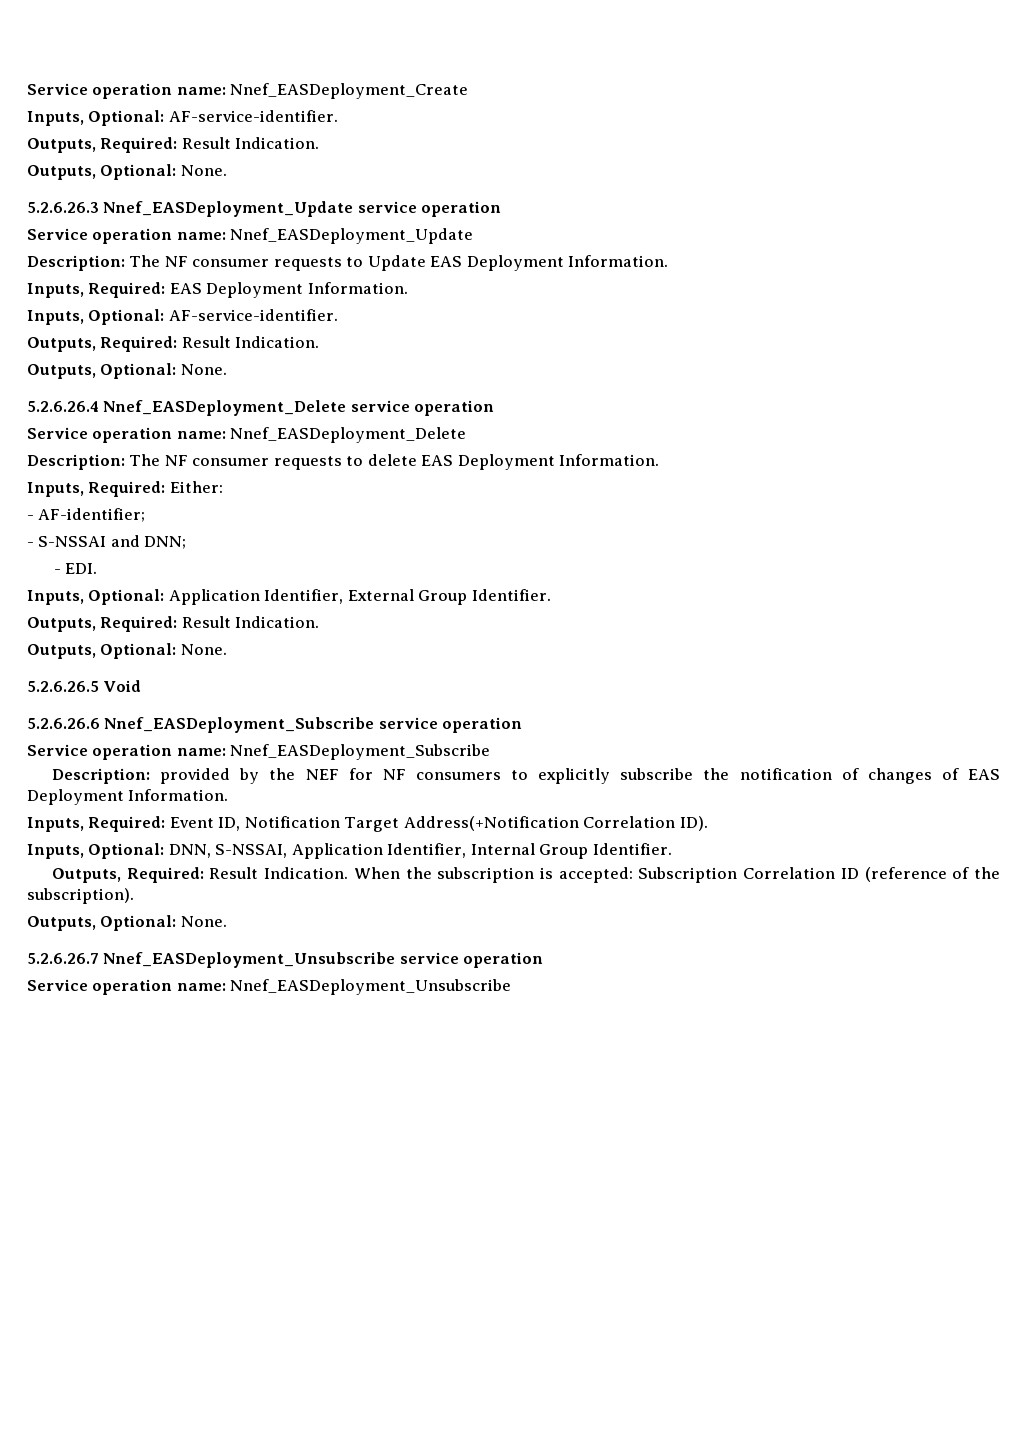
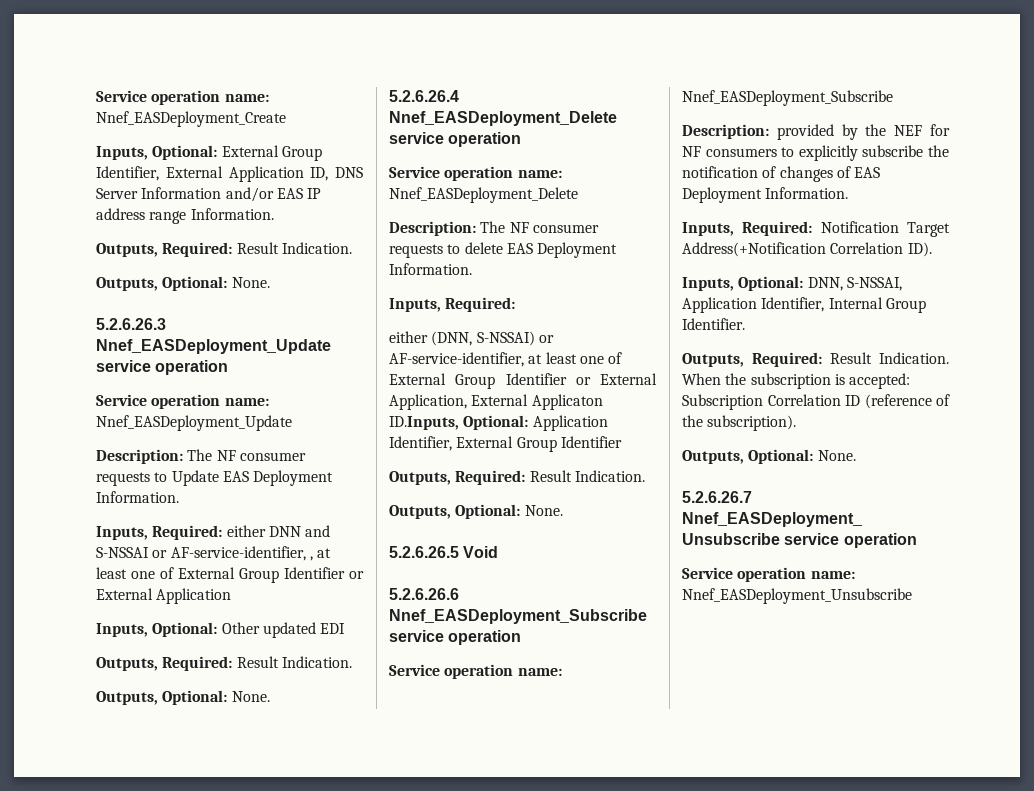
[168,110,338,122] AF-service-identifier. -> [221,145,322,161] [96,166,363,182] [96,187,322,202] [96,208,274,224] External Group Identifier, External Application ID, DNS Server Information and/or EAS IP address range Information.
[169,282,408,298] [27,309,338,325] EAS Deployment Information. // Inputs, Optional: AF-service-identifier. -> [226,525,331,537] [96,546,332,561] [96,567,364,583] [96,588,232,604] [96,622,346,638] either DNN and S-NSSAI or AF-service-identifier, , at least one of External Group Identifier or External Application // Inputs, Optional: Other updated EDI
[169,481,223,493] [27,508,146,522] [27,535,187,549] [54,563,98,574] [27,590,84,605] Either: // - AF-identifier; // - S-NSSAI and DNN; // - EDI. // Inputs, -> [389,331,554,346] [389,352,623,367] [389,373,657,389] [389,394,603,410] [389,416,459,430] // either (DNN, S-NSSAI) or AF-service-identifier, at least one of External Group Identifier or External Application, External Applicaton ID.Inputs,
[471,589,551,601] Identifier. -> [560,436,622,448] Identifier
[169,817,241,831] Event ID, -> (813, 228) none

